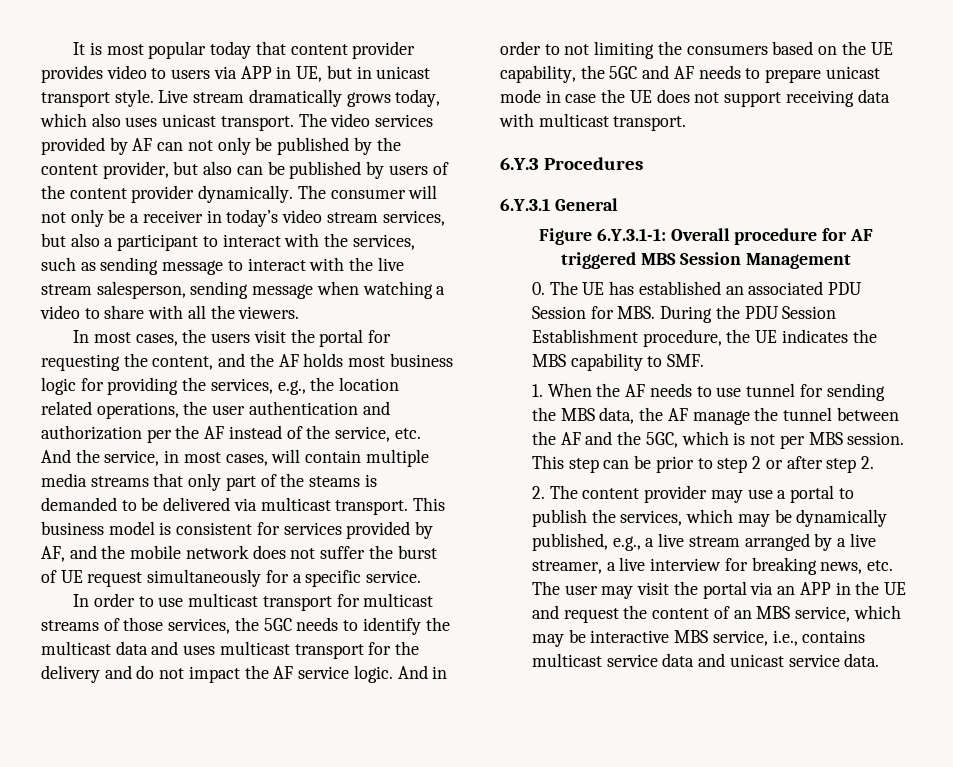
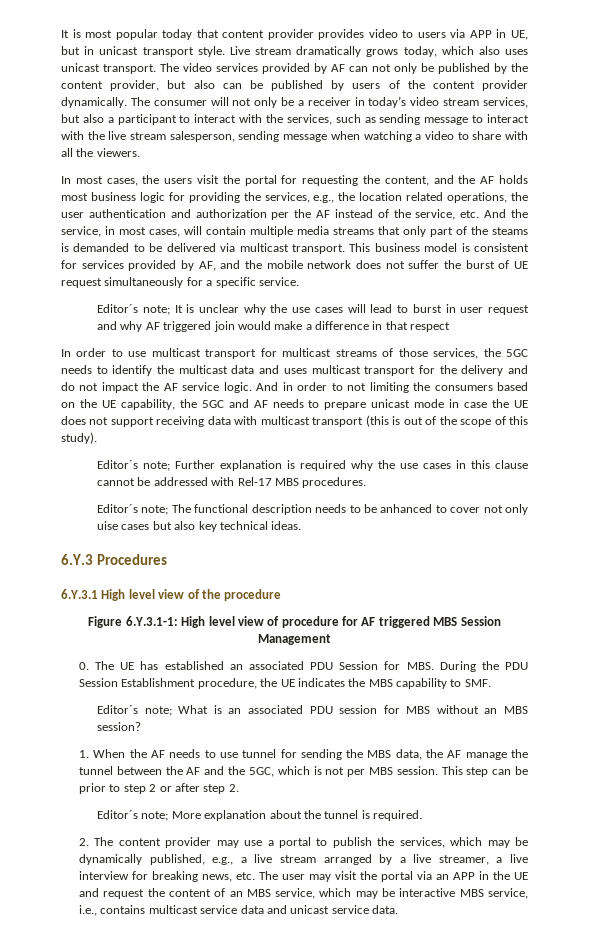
(422, 576) none -> [97,304,529,315] [97,321,451,332] // Editor´s note; It is unclear why the use cases will lead to burst in user request and why AF triggered join would make a difference in that respect
[613,116,687,131] [500,157,644,170] [500,198,618,211] [539,228,730,245] transport. // 6.Y.3 Procedures // 6.Y.3.1 General // Figure 6.Y.3.1-1: Overall -> [312,415,528,427] [61,432,97,444] [97,460,529,471] [97,477,367,488] [97,504,528,515] [97,521,302,532] [61,554,167,565] [61,589,282,601] [88,616,280,628] transport (this is out of the scope of this study). // Editor´s note; Further explanation is required why the use cases in this clause cannot be addressed with Rel-17 MBS procedures. // Editor´s note; The functional description needs to be anhanced to cover not only uise cases but also key technical ideas. // 6.Y.3 Procedures // 6.Y.3.1 High level view of the procedure // Figure 6.Y.3.1-1: High level view of
(705, 360) none -> [97,705,528,716] [97,722,142,731] // Editor´s note; What is an associated PDU session for MBS without an MBS session?
(874, 462) none -> [97,810,423,821] // Editor´s note; More explanation about the tunnel is required.

